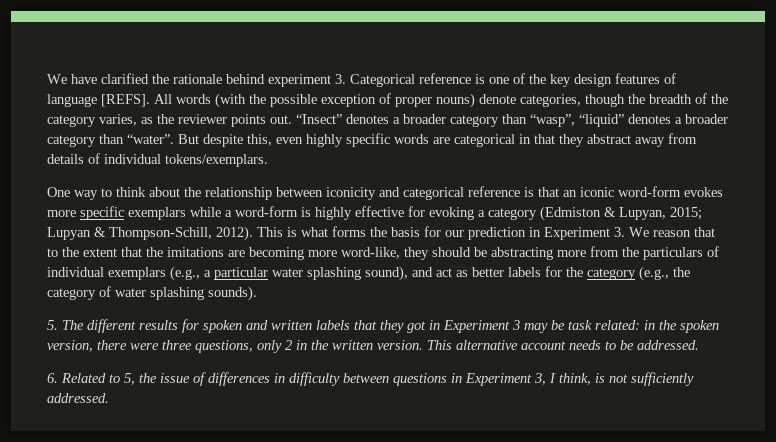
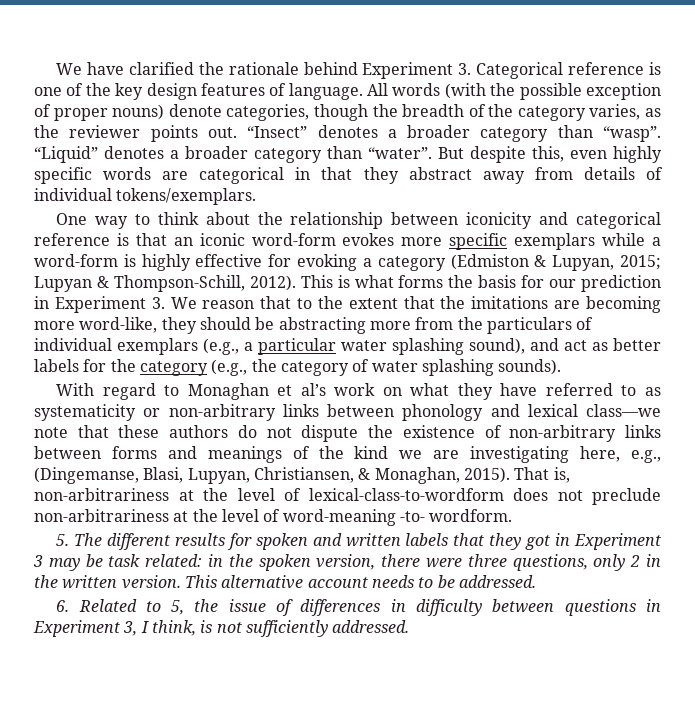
[268,74,331,87] experiment -> [362,62,454,79] Experiment
[47,94,150,107] language [REFS]. -> [288,83,363,100] language.
[530,114,624,127] “wasp”, “liquid” -> [603,126,661,142] [34,146,98,163] “wasp”. “Liquid”
(257, 293) none -> [56,383,661,400] [34,404,661,421] [34,425,662,442] [34,446,661,463] [34,467,570,484] [34,488,661,505] [34,509,513,526] // With regard to Monaghan et al’s work on what they have referred to as systematicity or non-arbitrary links between phonology and lexical class—we note that these authors do not dispute the existence of non-arbitrary links between forms and meanings of the kind we are investigating here, e.g., (Dingemanse, Blasi, Lupyan, Christiansen, & Monaghan, 2015). That is, non-arbitrariness at the level of lexical-class-to-wordform does not preclude non-arbitrariness at the level of word-meaning -to- wordform.

